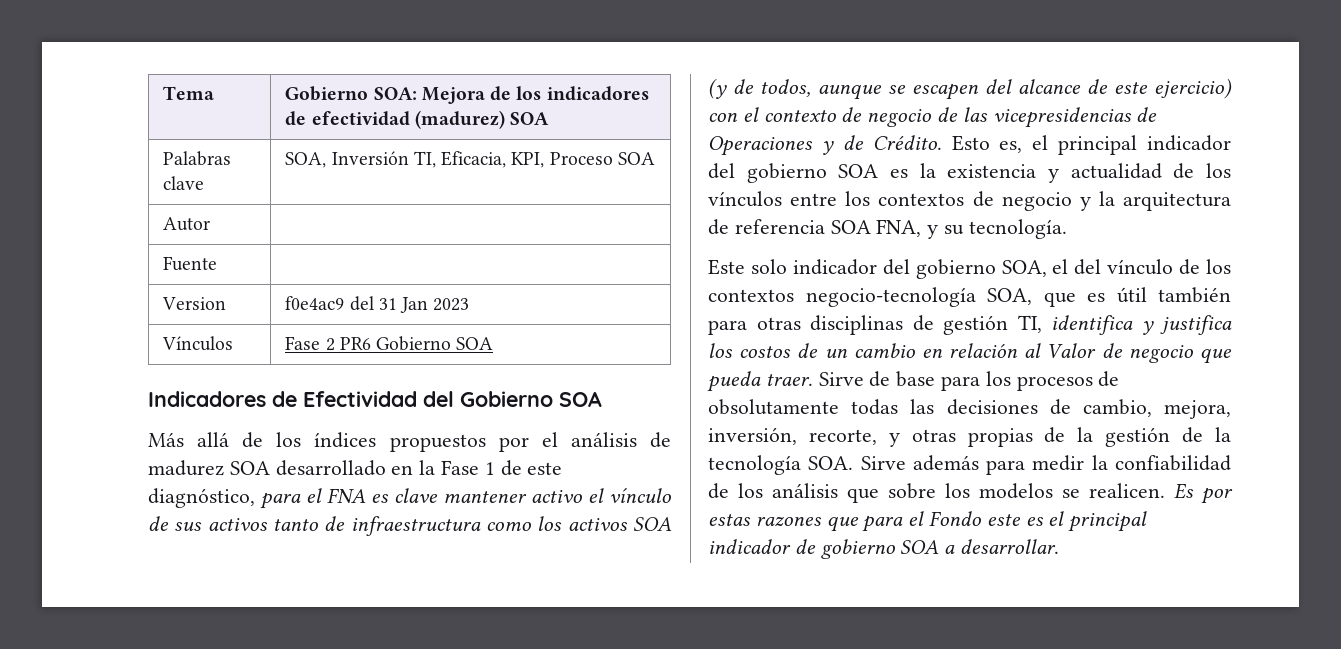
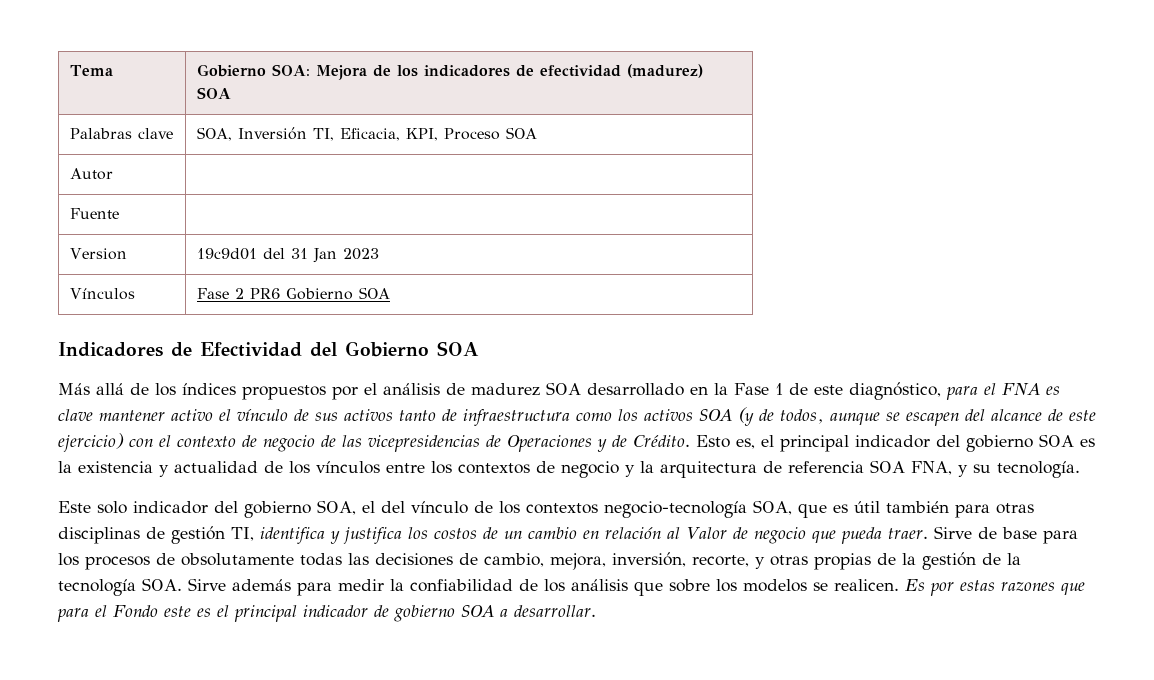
[285,296,345,310] f0e4ac9 -> [196,248,257,260] 19c9d01

